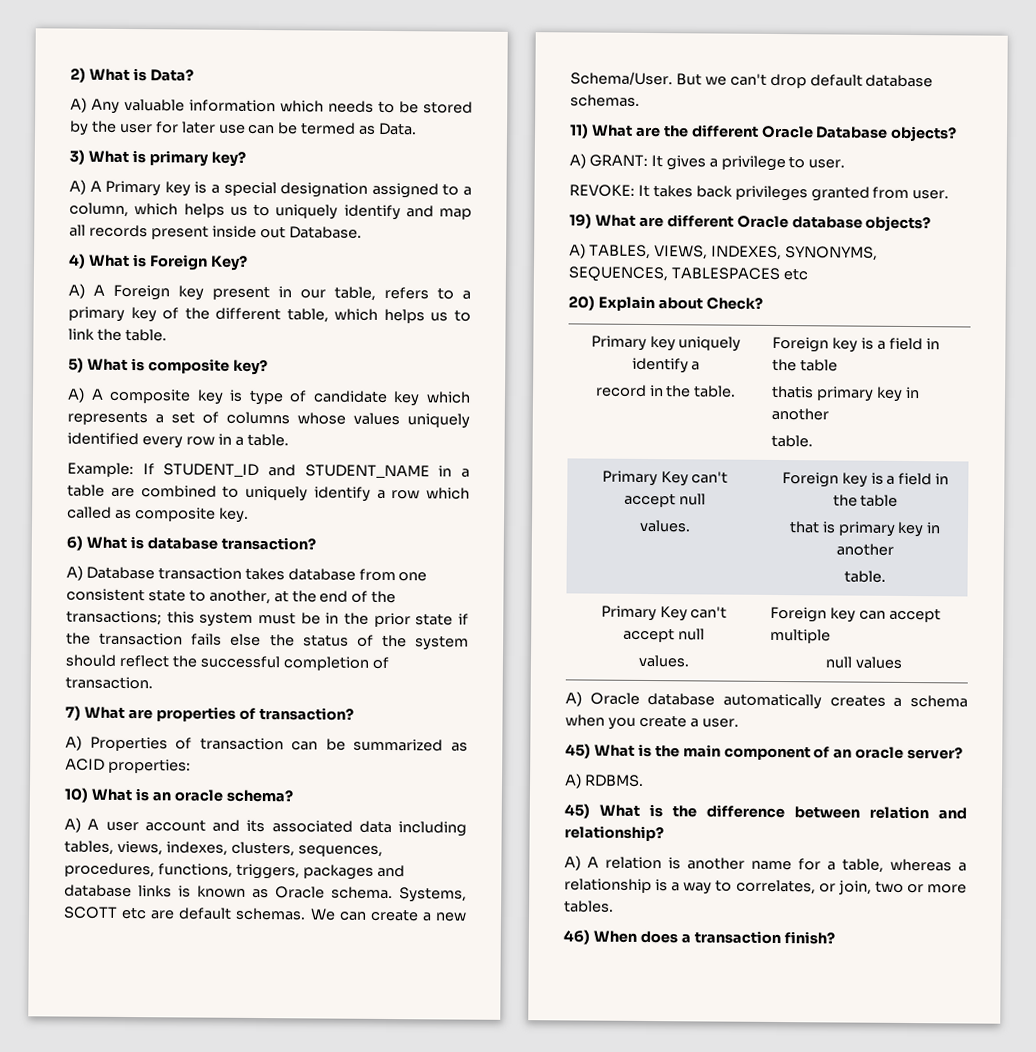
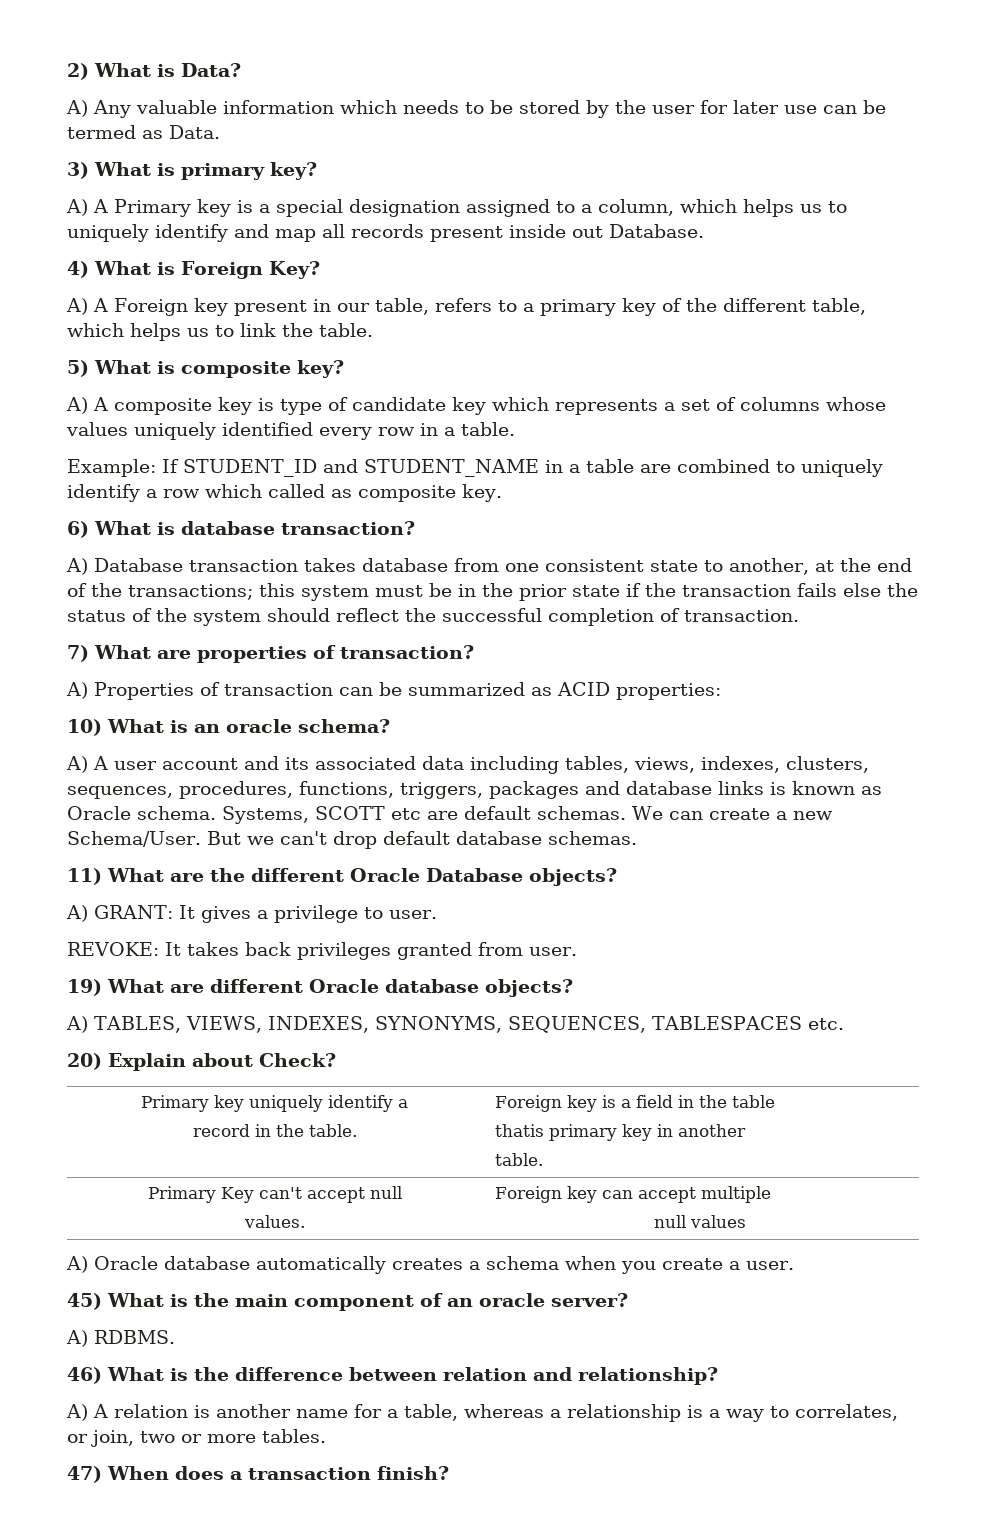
[782,268,808,281] etc -> [807,1018,844,1030] etc.
[638,519,691,533] [781,472,950,488] [832,494,899,507] [788,521,942,538] [835,543,894,556] [843,570,886,583] [600,605,728,622] [623,627,705,643] // values. | Foreign key is a field in the table // that is primary key in another // table. // Primary Key can't accept null -> (402, 1192) none
[564,803,590,819] 45) -> [67,1367,102,1384] 46)
[563,929,590,945] 46) -> [67,1466,102,1483] 47)

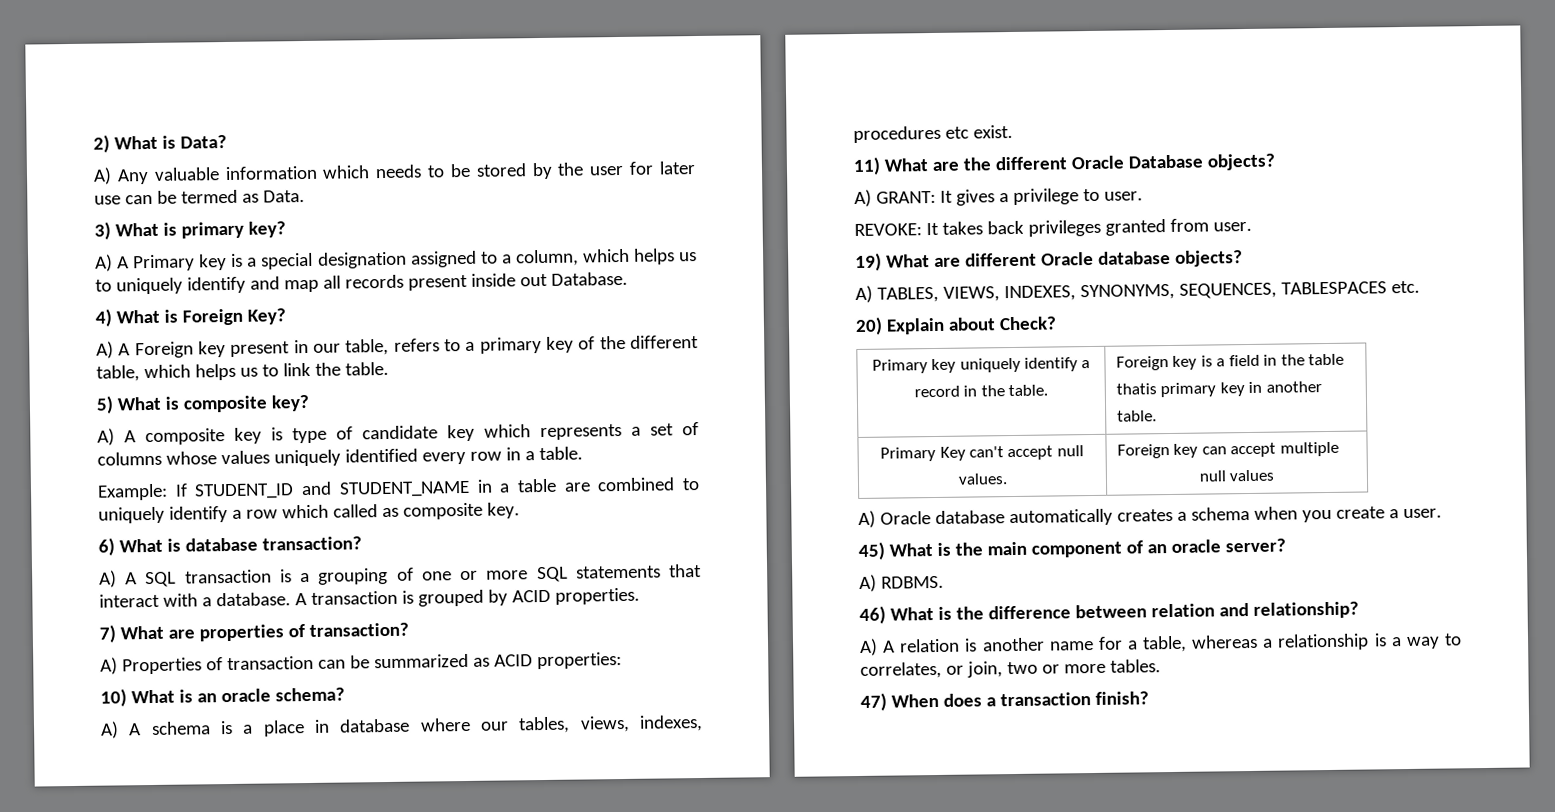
[94,558,912,575] [67,583,918,601] [67,608,799,626] Database transaction takes database from one consistent state to another, at the end of the transactions; this system must be in the prior state if the transaction fails else the status of the system should reflect the successful completion of transaction. -> [125,563,702,588] [99,587,640,608] A SQL transaction is a grouping of one or more SQL statements that interact with a database. A transaction is grouped by ACID properties.
[114,756,869,774] [67,781,882,799] [67,806,833,824] [67,831,637,849] user account and its associated data including tables, views, indexes, clusters, sequences, procedures, functions, triggers, packages and database links is known as Oracle schema. Systems, SCOTT etc are default schemas. We can create a new Schema/User. But we can't drop default database schemas. -> [150,714,703,737] [853,124,1013,144] schema is a place in database where our tables, views, indexes, procedures etc exist.

